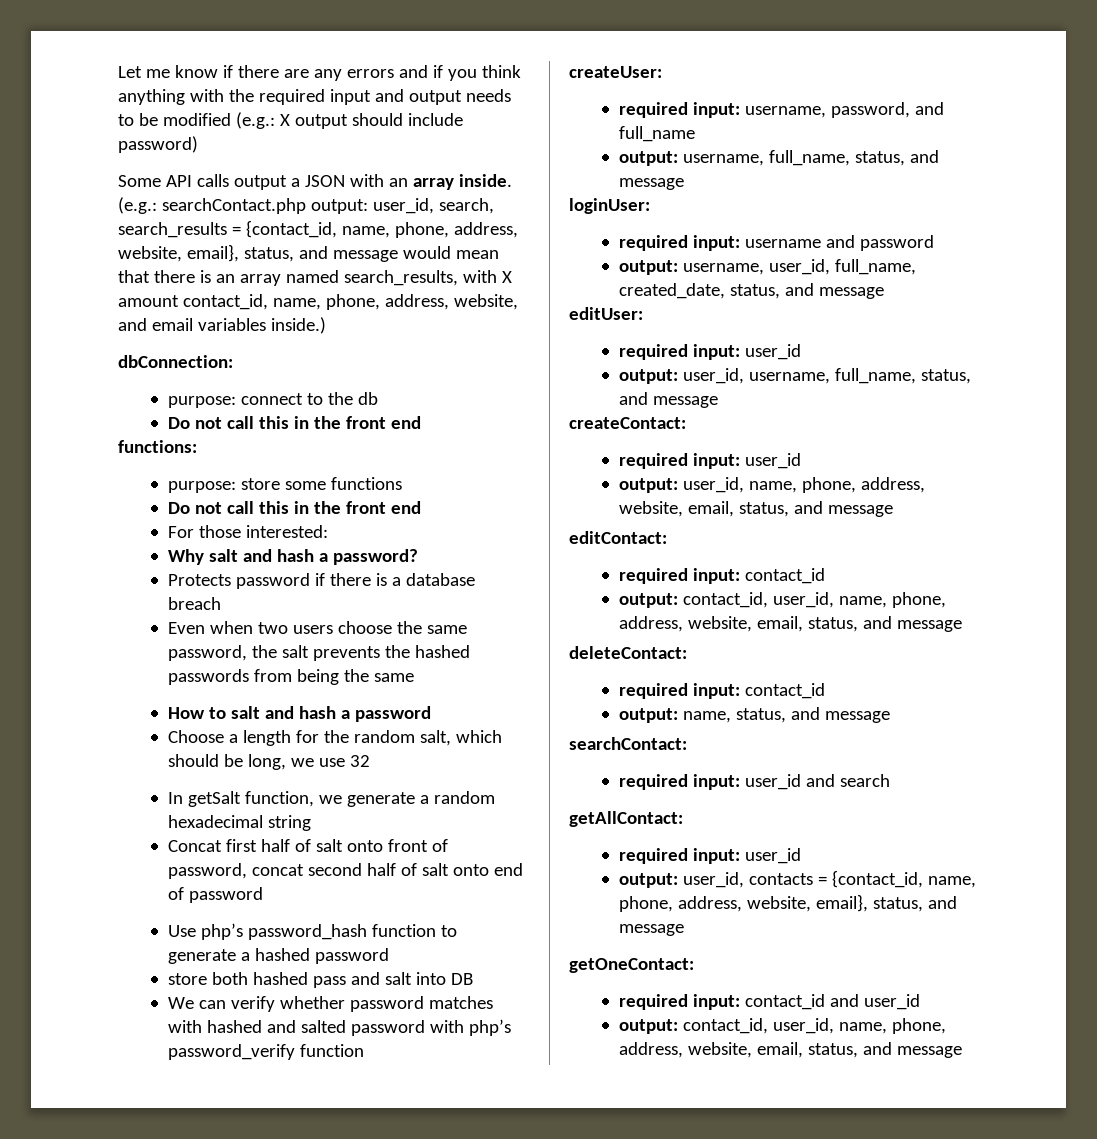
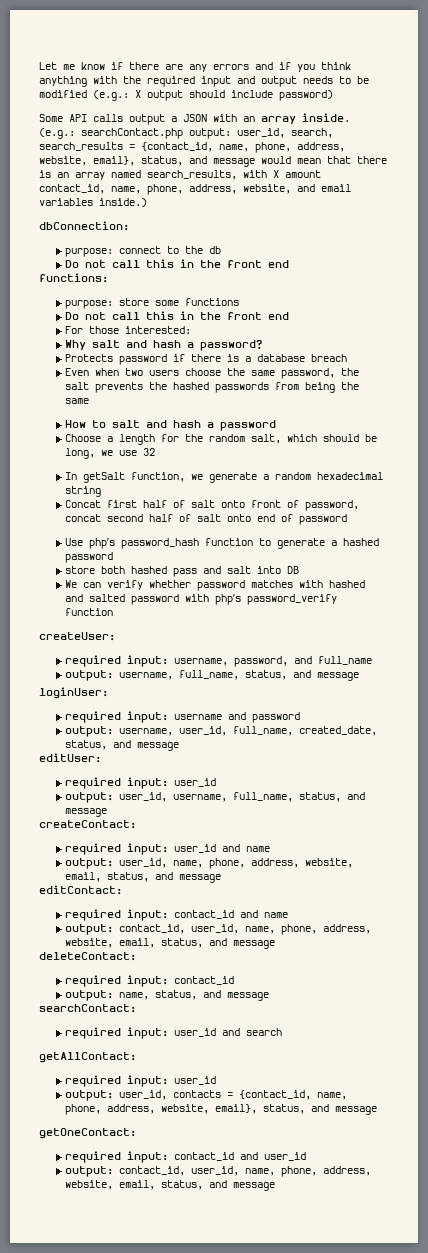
(801, 461) none -> [222,844,271,852] and name
(825, 576) none -> [240,910,289,918] and name

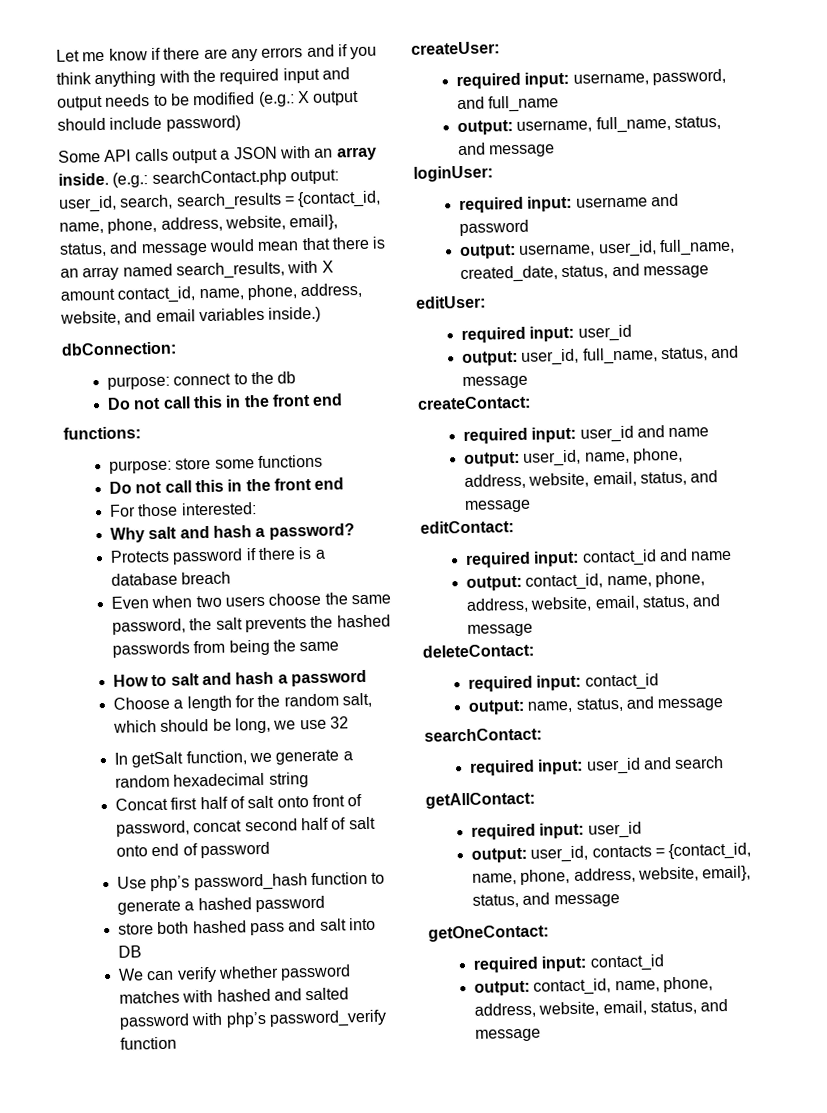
[173,794,228,802] username, -> (580, 357) none
[191,924,240,934] user_id, -> (604, 582) none
[240,1152,307,1161] [65,1166,240,1177] and user_id // output: contact_id, user_id, -> [474,978,612,996] // output: contact_id,

